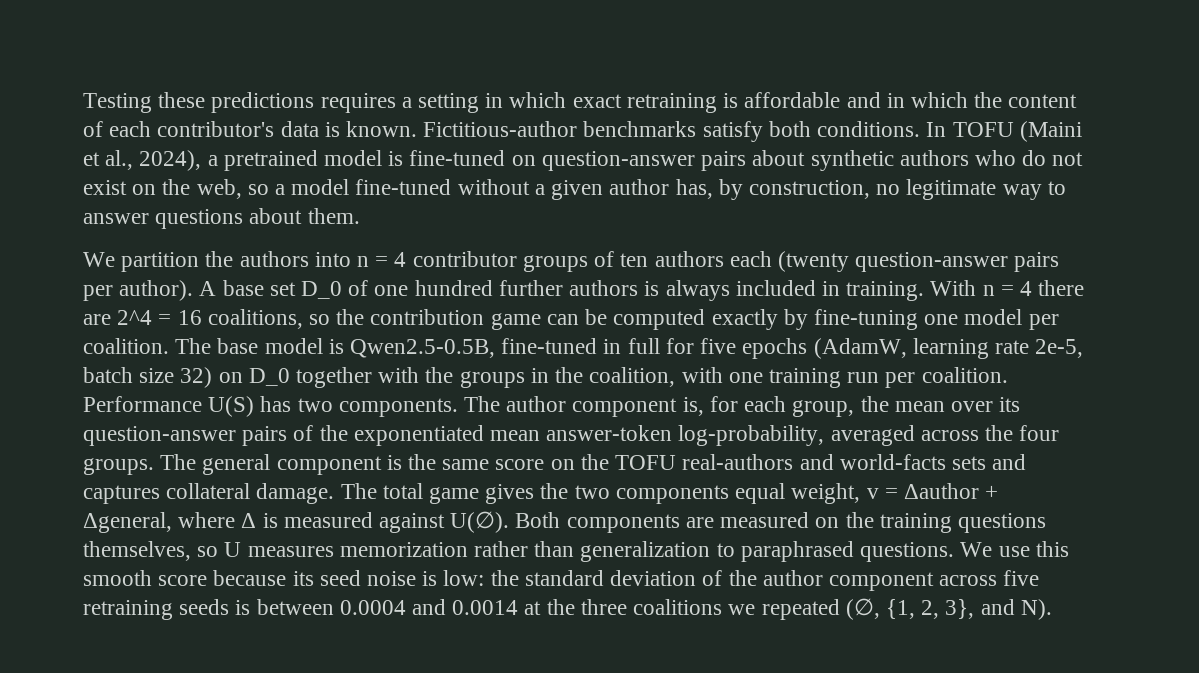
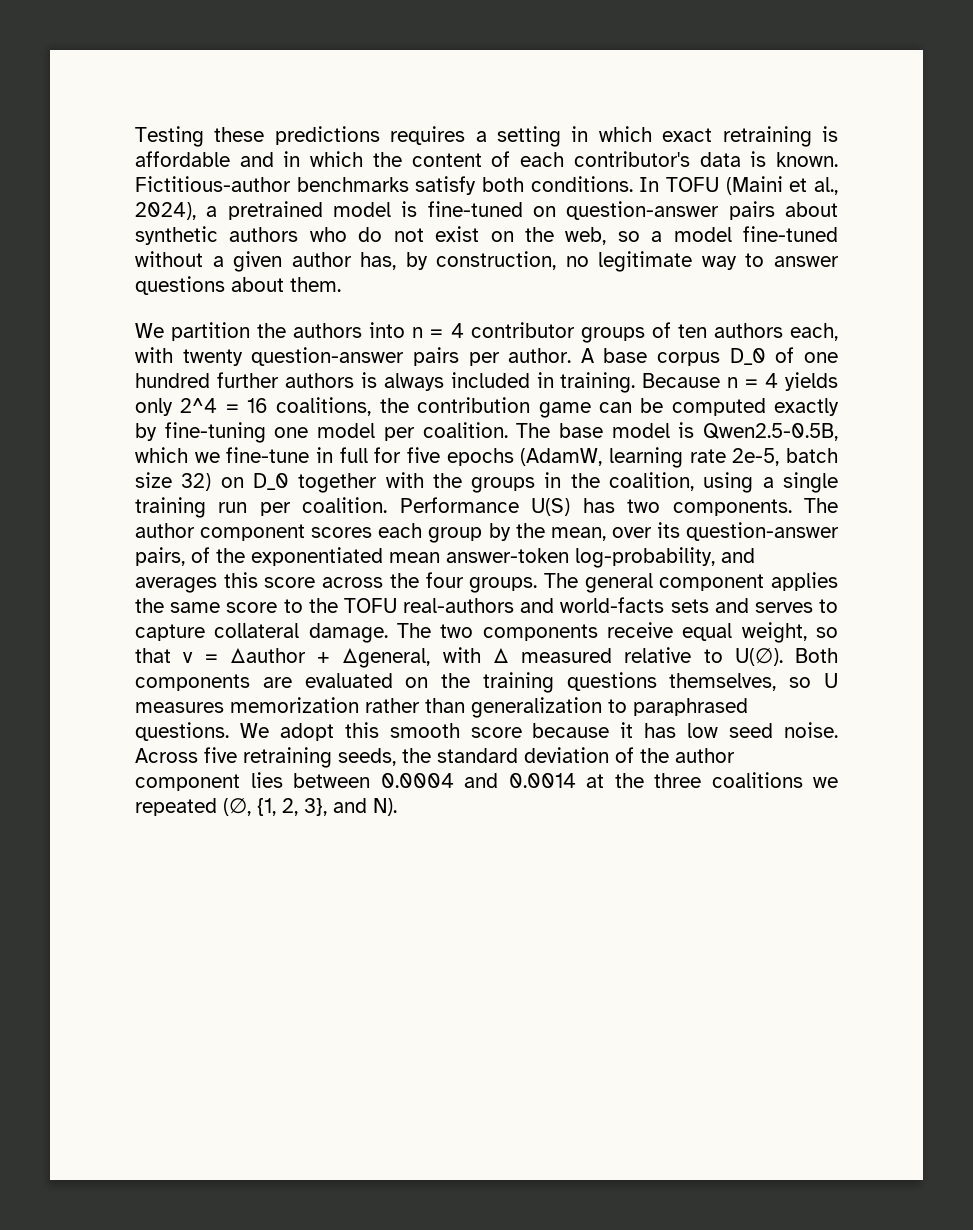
[729,251,849,272] each (twenty -> [790,323,839,341] [135,347,243,366] each, with twenty
[119,280,194,301] author). -> [508,348,572,363] author.
[269,282,296,296] set -> [657,352,721,366] corpus
[930,280,1085,296] [83,314,111,325] With n = 4 there are -> [642,372,838,391] [135,398,173,416] Because n = 4 yields only
[309,314,331,325] so -> (372, 406) none
[501,338,598,354] fine-tuned -> [135,447,310,463] which we fine-tune
[681,367,763,383] with one -> [703,472,838,493] using a single
[682,396,945,417] is, for each group, the mean -> [311,523,606,543] scores each group by the mean,
[242,426,288,446] pairs -> [135,547,185,566] pairs,
[830,425,915,446] averaged -> [721,548,755,563] [135,572,316,593] and averages this score
[386,455,402,470] is -> [771,572,838,591] applies
[550,459,575,470] on -> [283,599,303,613] to
[83,483,569,504] captures collateral damage. The total game gives the -> [754,599,838,613] [135,623,431,643] serves to capture collateral damage. The
(729, 494) none -> [607,622,673,638] receive
(861, 493) none -> [816,627,839,638] [135,648,171,663] so that
[178,512,446,533] where Δ is measured against -> [442,647,723,663] with Δ measured relative to
[720,512,810,528] measured -> [304,673,393,688] evaluated
[998,546,1030,557] use -> [279,723,334,741] adopt
[292,570,485,586] its seed noise is low: -> [620,722,838,738] [135,747,396,768] it has low seed noise. Across five retraining seeds,
[939,570,1040,586] [83,599,251,620] across five retraining seeds is -> [250,772,283,788] lies

